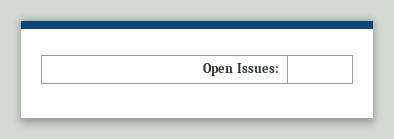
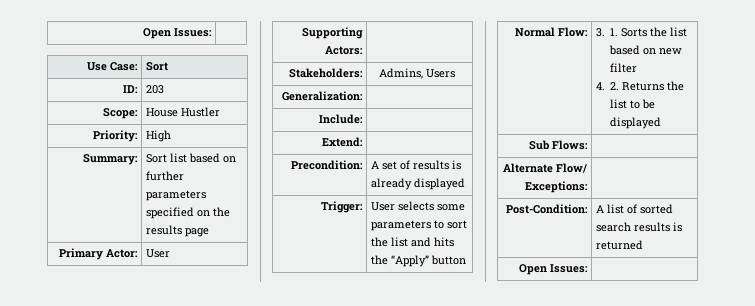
[203,63,279,76] Open Issues: | -> [143,28,213,39] [87,62,139,71] [145,62,168,71] [123,85,139,93] [145,85,164,94] [103,108,139,119] [145,107,220,117] [93,130,139,142] [145,130,171,142] [83,154,139,165] [145,153,236,163] [145,171,184,181] [145,190,206,201] [145,207,230,219] [145,225,209,237] [59,248,139,260] [145,249,170,258] [302,27,364,39] [325,46,364,55] [289,68,364,78] [378,68,455,79] [282,91,364,101] [319,114,364,124] [322,137,364,147] [291,160,364,170] [370,160,461,170] [370,178,465,190] [321,201,364,213] [370,201,465,211] [370,220,467,231] [370,237,454,247] [370,255,466,267] [515,27,589,37] [595,27,688,37] [609,45,683,55] [610,63,638,73] [595,81,685,91] [610,99,656,109] [610,117,662,129] [529,140,589,150] [503,163,588,173] [525,181,589,193] [506,204,589,214] [595,204,673,214] [595,222,682,232] [595,240,643,250] [519,264,589,275] Open Issues: | // Use Case: | Sort // ID: | 203 // Scope: | House Hustler // Priority: | High // Summary: | Sort list based on further parameters specified on the results page // Primary Actor: | User // Supporting Actors: | // Stakeholders: | Admins, Users // Generalization: | // Include: | // Extend: | // Precondition: | A set of results is already displayed // Trigger: | User selects some parameters to sort the list and hits the “Apply” button // Normal Flow: | 3. 1. Sorts the list based on new filter // 4. 2. Returns the list to be displayed // Sub Flows: | // Alternate Flow/ Exceptions: | // Post-Condition: | A list of sorted search results is returned // Open Issues: |

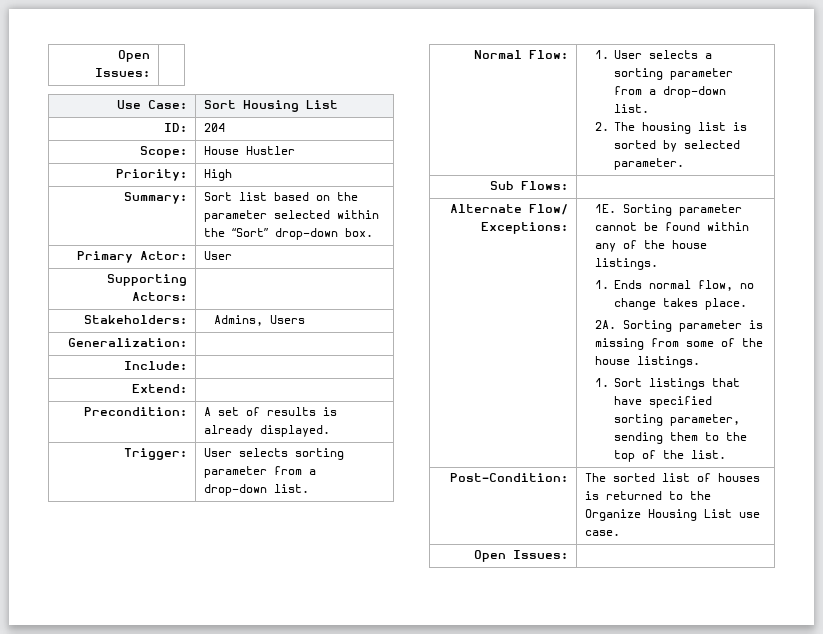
(168, 66) none -> [243,100,339,112] Housing List
[145,85,164,94] 203 -> [204,123,226,132] 204
[145,171,184,181] [145,190,206,201] [145,207,230,219] [145,225,209,237] further parameters specified on the results page -> [337,192,359,201] [204,210,380,222] [204,228,374,240] the parameter selected within the “Sort” drop-down box.
[413,178,465,190] displayed -> [260,425,331,437] displayed.
[436,204,465,211] [370,220,467,231] [370,237,454,247] [370,255,466,267] [515,27,589,37] [595,27,688,37] [609,45,683,55] [610,63,638,73] [595,81,685,91] [610,99,656,109] [610,117,662,129] some parameters to sort the list and hits the “Apply” button // Normal Flow: | 3. 1. Sorts the list based on new filter // 4. 2. Returns the list to be displayed -> [295,448,345,460] [204,466,317,478] [204,484,310,496] [473,50,568,59] [594,50,713,59] [614,68,734,80] [614,86,727,98] [614,104,650,113] [594,122,748,134] [614,140,741,152] [614,158,685,170] sorting parameter from a drop-down list. // Normal Flow: | 1. User selects a sorting parameter from a drop-down list. // 2. The housing list is sorted by selected parameter.
[506,204,589,214] [595,204,673,214] [595,222,682,232] [595,240,643,250] // Post-Condition: | A list of sorted search results is returned -> [594,204,742,216] [594,222,749,231] [594,240,707,252] [594,258,658,270] [594,280,755,291] [614,298,748,310] [594,320,763,332] [594,338,763,350] [594,356,700,368] [594,378,741,390] [614,396,713,408] [614,414,741,426] [614,432,748,444] [614,450,727,462] [449,473,568,482] [585,473,761,482] [585,491,712,500] [585,509,761,521] [585,530,621,536] 1E. Sorting parameter cannot be found within any of the house listings. // 1. Ends normal flow, no change takes place. // 2A. Sorting parameter is missing from some of the house listings. // 1. Sort listings that have specified sorting parameter, sending them to the top of the list. // Post-Condition: | The sorted list of houses is returned to the Organize Housing List use case.

